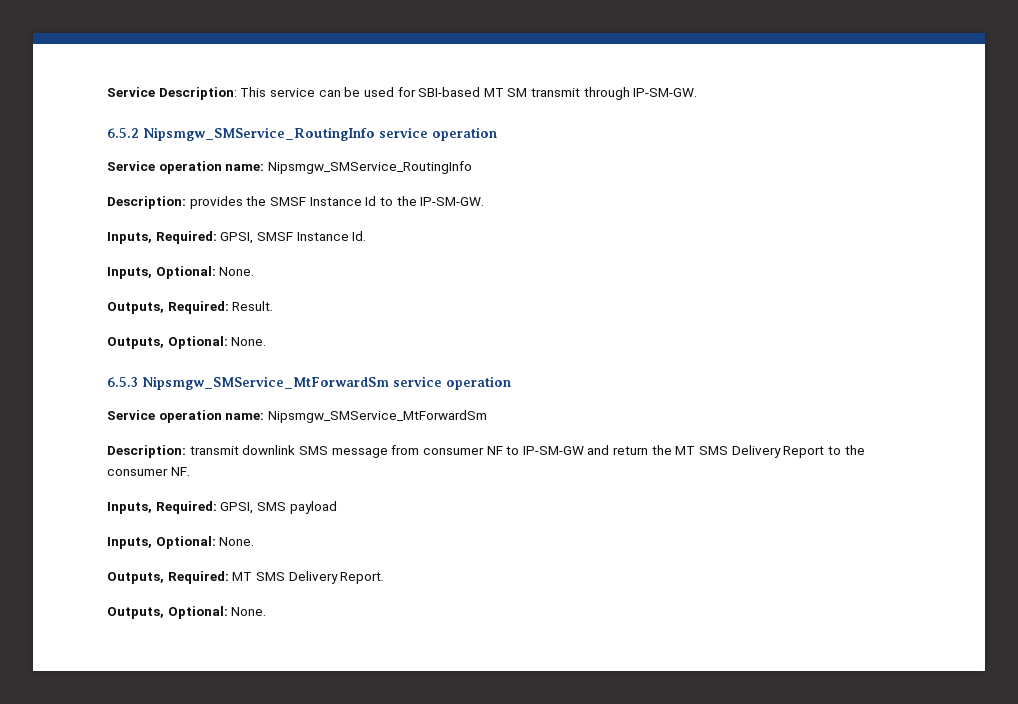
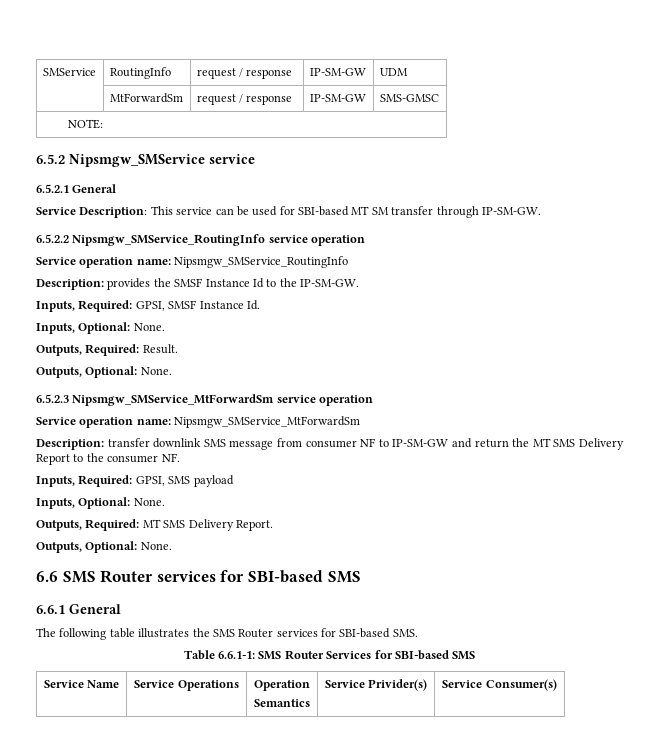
(107, 92) none -> [42,68,96,76] [109,67,171,79] [196,68,293,79] [309,68,366,76] [379,68,408,76] [109,93,183,103] [196,94,293,105] [309,94,366,102] [379,94,439,102] [67,119,103,129] [36,154,255,167] [36,184,117,193] SMService | RoutingInfo | request / response | IP-SM-GW | UDM // | MtForwardSm | request / response | IP-SM-GW | SMS-GMSC // NOTE: // 6.5.2 Nipsmgw_SMService service // 6.5.2.1 General //
[531,88,581,97] transmit -> [391,206,434,215] transfer
[107,128,139,138] 6.5.2 -> [36,234,69,243] 6.5.2.2
[107,377,138,387] 6.5.3 -> [36,394,69,403] 6.5.2.3
[189,446,239,455] transmit -> [107,438,150,447] transfer
(267, 611) none -> [36,570,361,583] [36,604,121,614] [36,628,418,640] [183,650,476,660] [43,680,120,688] [134,680,239,691] [254,680,310,691] [254,699,310,707] [324,679,428,691] [442,679,557,691] // 6.6 SMS Router services for SBI-based SMS // 6.6.1 General // The following table illustrates the SMS Router services for SBI-based SMS. // Table 6.6.1-1: SMS Router Services for SBI-based SMS // Service Name | Service Operations | Operation // Semantics | Service Privider(s) | Service Consumer(s)

